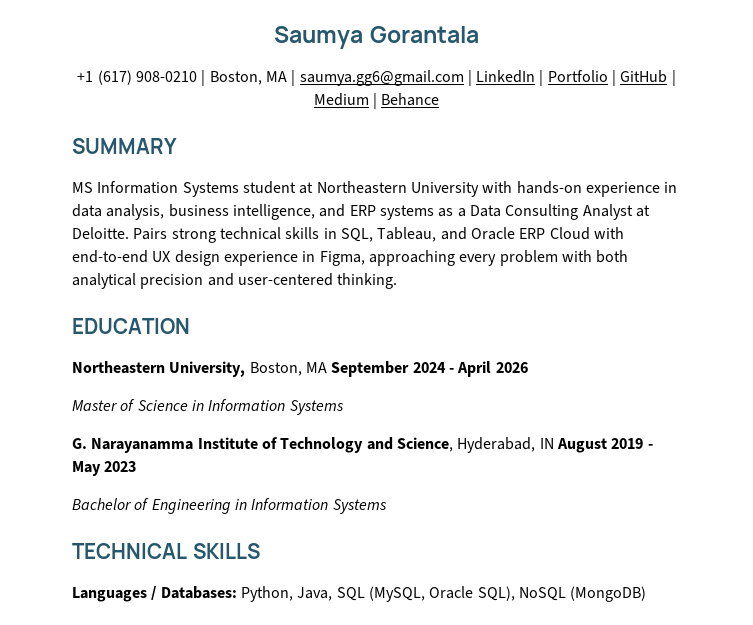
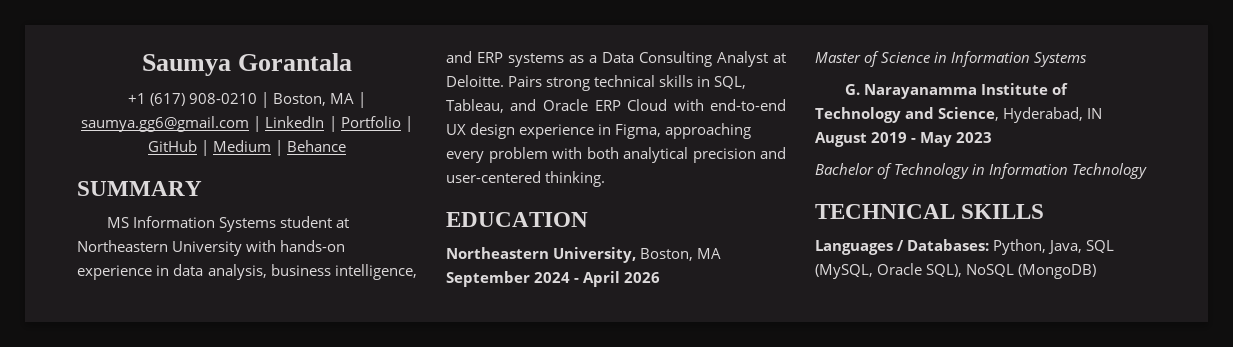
[151,498,387,514] Engineering in Information Systems -> [894,163,1148,179] Technology in Information Technology

